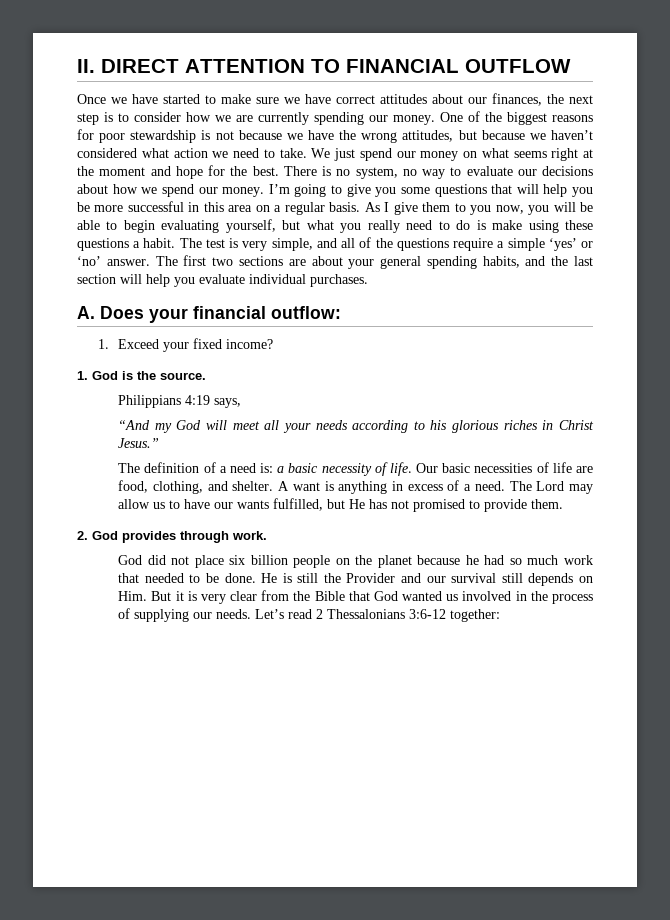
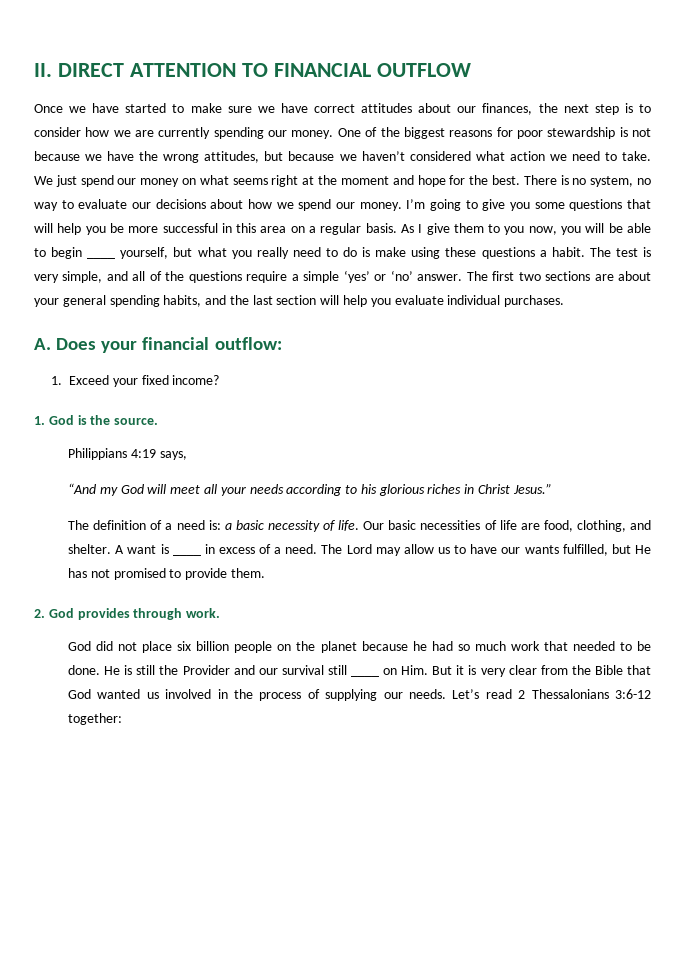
[161,220,220,233] evaluating -> [87,257,116,259] ____
[338,481,388,494] anything -> [172,554,201,556] ____
[528,573,574,586] depends -> [351,675,380,677] ____

